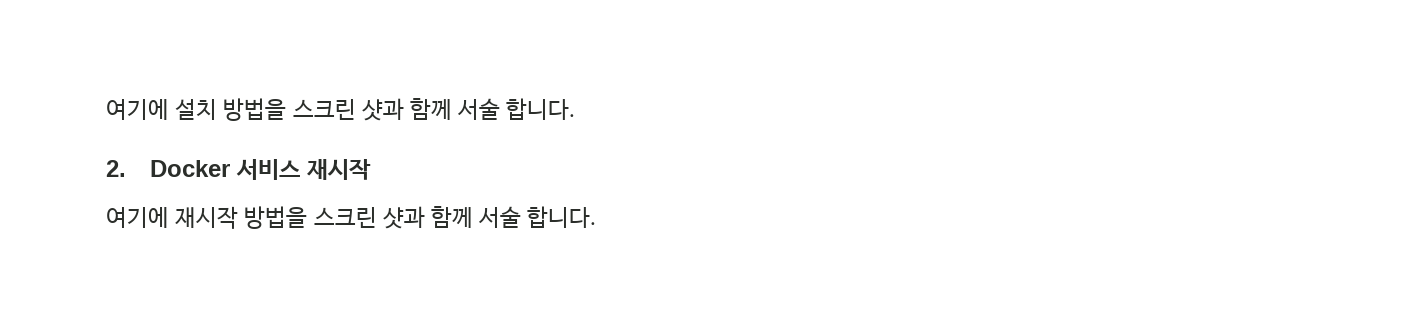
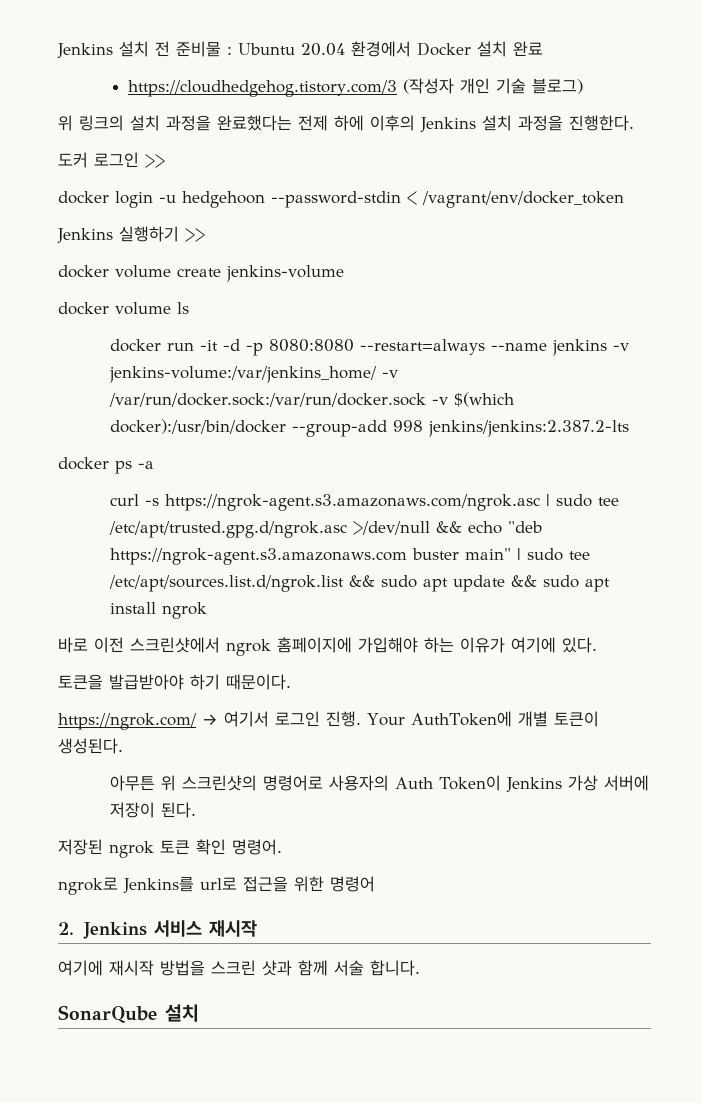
[106,98,576,121] 여기에 설치 방법을 스크린 샷과 함께 서술 합니다. -> [57,41,543,58] [128,78,584,97] [58,115,634,132] [58,152,165,168] [58,191,624,208] [57,226,205,243] [58,265,344,282] [58,302,189,315] [109,339,629,356] [108,366,398,383] [108,392,515,407] [109,419,629,437] [58,457,154,474] [109,494,619,511] [108,521,542,538] [109,548,590,565] [108,575,610,592] [109,602,207,619] [58,637,597,656] [58,674,291,690] [58,711,599,730] [58,738,123,754] [109,775,650,792] [109,802,196,818] [58,839,282,858] [58,876,375,895] Jenkins 설치 전 준비물 : Ubuntu 20.04 환경에서 Docker 설치 완료 // https://cloudhedgehog.tistory.com/3 (작성자 개인 기술 블로그) // 위 링크의 설치 과정을 완료했다는 전제 하에 이후의 Jenkins 설치 과정을 진행한다. // 도커 로그인 >> // docker login -u hedgehoon --password-stdin < /vagrant/env/docker_token // Jenkins 실행하기 >> // docker volume create jenkins-volume // docker volume ls // docker run -it -d -p 8080:8080 --restart=always --name jenkins -v jenkins-volume:/var/jenkins_home/ -v /var/run/docker.sock:/var/run/docker.sock -v $(which docker):/usr/bin/docker --group-add 998 jenkins/jenkins:2.387.2-lts // docker ps -a // curl -s https://ngrok-agent.s3.amazonaws.com/ngrok.asc | sudo tee /etc/apt/trusted.gpg.d/ngrok.asc >/dev/null && echo "deb https://ngrok-agent.s3.amazonaws.com buster main" | sudo tee /etc/apt/sources.list.d/ngrok.list && sudo apt update && sudo apt install ngrok // 바로 이전 스크린샷에서 ngrok 홈페이지에 가입해야 하는 이유가 여기에 있다. // 토큰을 발급받아야 하기 때문이다. // https://ngrok.com/ → 여기서 로그인 진행. Your AuthToken에 개별 토큰이 생성된다. // 아무튼 위 스크린샷의 명령어로 사용자의 Auth Token이 Jenkins 가상 서버에 저장이 된다. // 저장된 ngrok 토큰 확인 명령어. // ngrok로 Jenkins를 url로 접근을 위한 명령어
[150,160,231,177] Docker -> [82,922,147,939] Jenkins
(597, 217) none -> [58,1004,199,1023] // SonarQube 설치

